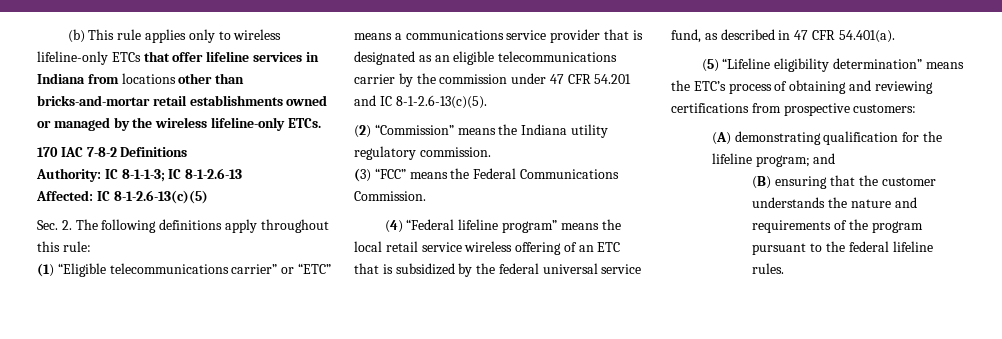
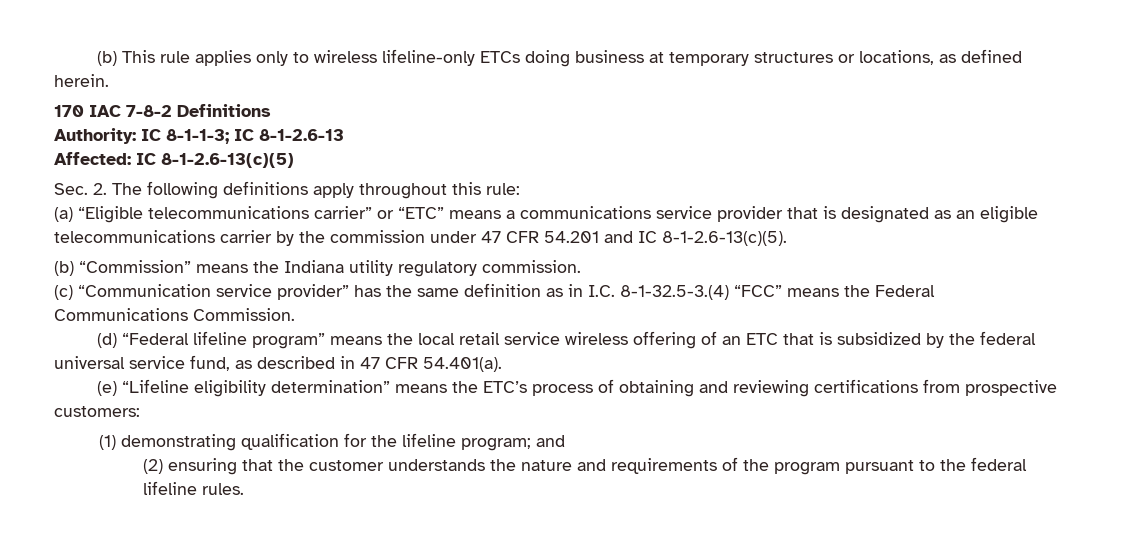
[143,51,319,62] [37,73,245,84] [37,95,328,106] [37,117,321,131] that offer lifeline services in Indiana from locations other than bricks-and-mortar retail establishments owned or managed by the wireless lifeline-only ETCs. -> [525,49,1023,67] [54,74,109,87] doing business at temporary structures or locations, as defined herein.
[37,263,54,277] (1) -> [54,207,73,222] (a)
[354,125,371,138] (2) -> [54,261,74,276] (b)
[354,168,371,182] (3) -> [54,283,729,300] (c) “Communication service provider” has the same definition as in I.C. 8-1-32.5-3.(4)
[384,220,403,233] (4) -> [97,333,118,348] (d)
[701,59,719,72] (5) -> [97,381,118,396] (e)
[711,132,731,145] (A) -> [98,435,116,450] (1)
[752,176,772,189] (B) -> [143,459,164,474] (2)

